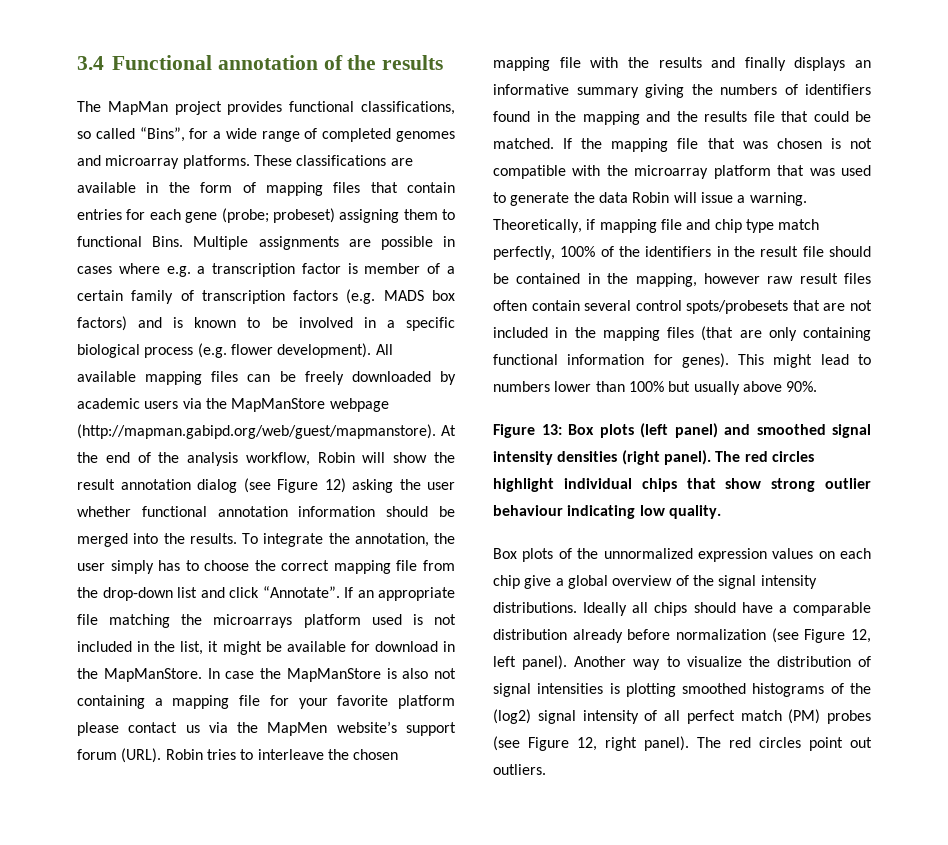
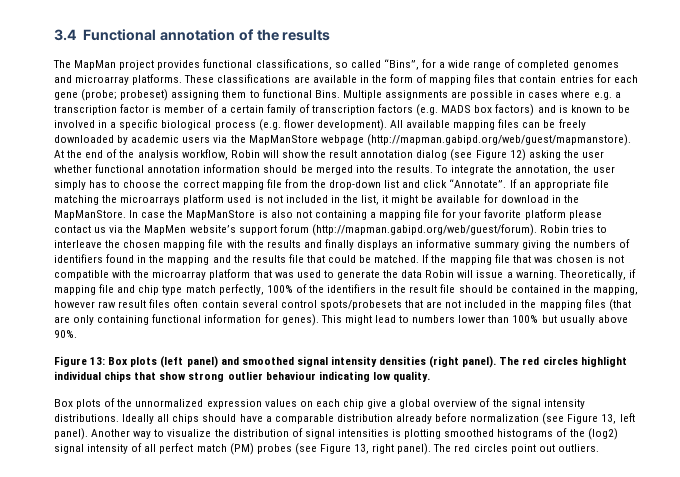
[121,748,162,763] (URL). -> [311,224,537,236] (http://mapman.gabipd.org/web/guest/forum).
[851,629,871,643] 12, -> [601,414,617,424] 13,
[577,737,597,751] 12, -> [354,444,370,454] 13,

